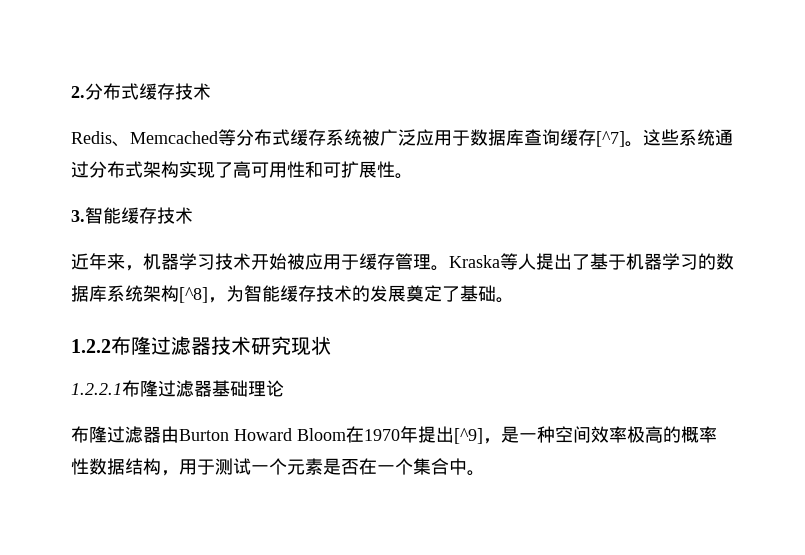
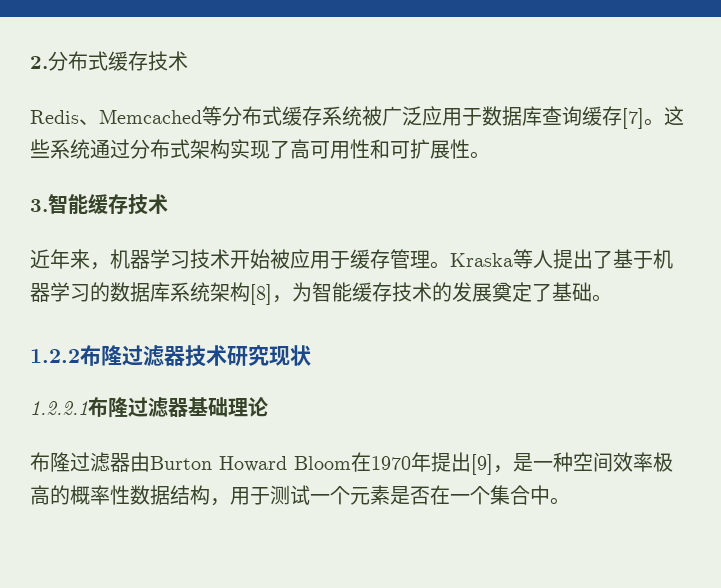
[596,131,625,147] [^7] -> [622,108,644,129] [7]
[179,287,208,303] [^8] -> [250,284,272,305] [8]
[454,428,483,444] [^9] -> [471,454,493,475] [9]

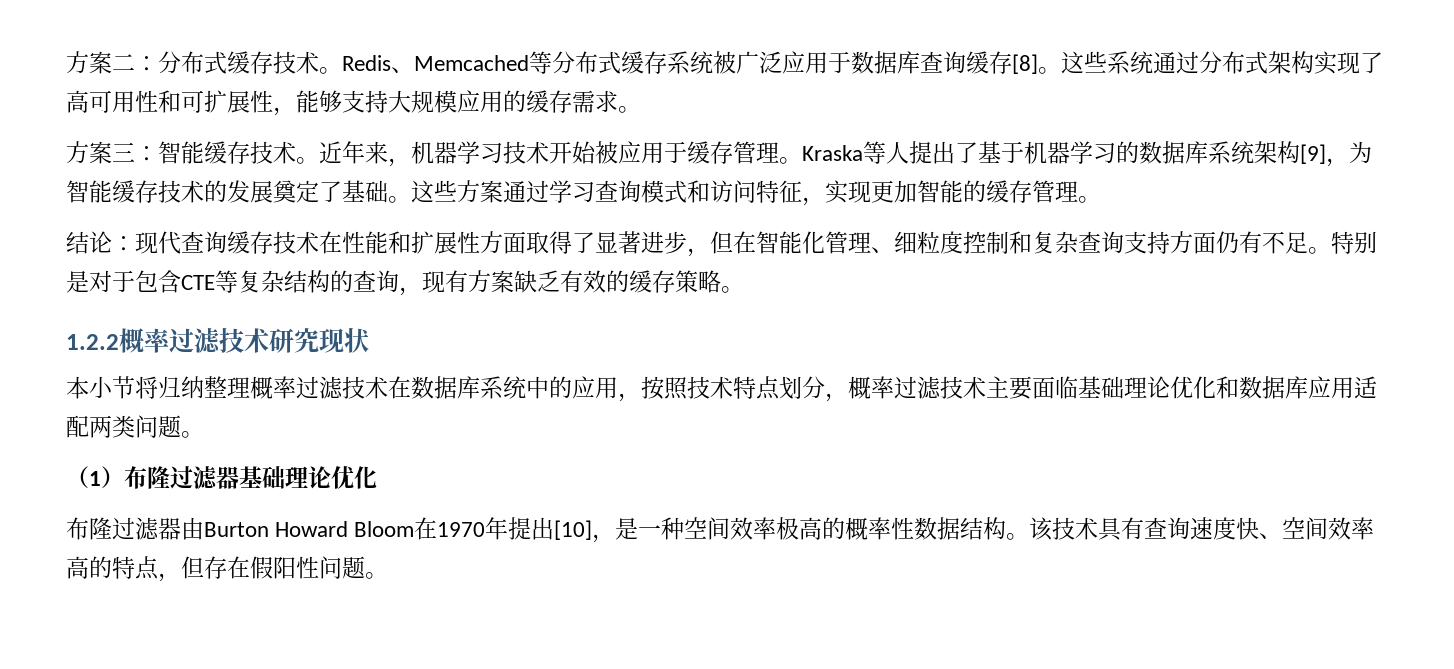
[30,56,48,69] 2. -> [66,51,158,74] 方案二：
(188, 61) // -> [319,67,342,74] 。
[622,108,644,129] [7] -> [1012,54,1038,74] [8]
[470,151,490,159] [30,194,168,215] 。 // 3.智能缓存技术 // -> [273,90,641,116] [66,141,319,164] ，能够支持大规模应用的缓存需求。 // 方案三：智能缓存技术。
[250,284,272,305] [8] -> [1300,144,1326,164] [9]
(612, 298) none -> [411,180,1101,206] [66,231,1377,257] [66,270,744,296] 这些方案通过学习查询模式和访问特征，实现更加智能的缓存管理。 // 结论：现代查询缓存技术在性能和扩展性方面取得了显著进步，但在智能化管理、细粒度控制和复杂查询支持方面仍有不足。特别是对于包含CTE等复杂结构的查询，现有方案缺乏有效的缓存策略。
[80,345,185,367] 布隆过滤器 -> [119,328,221,354] 概率过滤
[30,401,88,415] 1.2.2.1 -> [66,376,1377,402] [66,415,204,438] [66,466,124,488] 本小节将归纳整理概率过滤技术在数据库系统中的应用，按照技术特点划分，概率过滤技术主要面临基础理论优化和数据库应用适配两类问题。 // （1）
(268, 407) none -> [331,466,377,489] 优化
[471,454,493,475] [9] -> [554,520,593,540] [10]
[210,485,550,506] ，用于测试一个元素是否在一个集合中 -> [1006,517,1375,541] [66,556,365,582] 。该技术具有查询速度快、空间效率高的特点，但存在假阳性问题

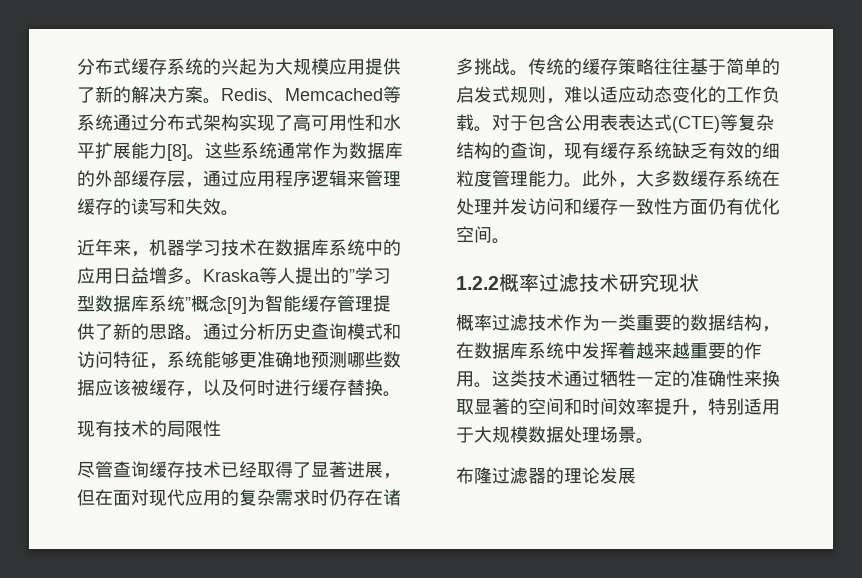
[66,51,1107,74] 方案二：分布式缓存技术。Redis、Memcached等分布式缓存系统被广泛应用于数据库查询缓存[8]。这些 -> [77,58,401,75] [77,86,401,104] 分布式缓存系统的兴起为大规模应用提供了新的解决方案。Redis、Memcached等
[181,90,641,116] [66,141,319,164] 可扩展性，能够支持大规模应用的缓存需求。 // 方案三：智能缓存技术。 -> [383,114,401,131] [77,142,403,161] [77,170,401,188] [77,198,239,216] 水平扩展能力[8]。这些系统通常作为数据库的外部缓存层，通过应用程序逻辑来管理缓存的读写和失效。 //
[549,141,1372,167] [66,180,595,203] 开始被应用于缓存管理。Kraska等人提出了基于机器学习的数据库系统架构[9]，为智能缓存技术的发展奠定了基础。这些方案通过学习 -> [257,239,401,256] [77,267,391,285] [77,295,391,314] [77,323,311,341] 在数据库系统中的应用日益增多。Kraska等人提出的”学习型数据库系统”概念[9]为智能缓存管理提供了新的思路。通过分析历史
[825,180,1101,204] [66,231,1377,257] [66,270,215,293] 实现更加智能的缓存管理。 // 结论：现代查询缓存技术在性能和扩展性方面取得了显著进步，但在智能化管理、细粒度控制和复杂查询支持方面仍有不足。特别是对于包含CTE -> [167,351,401,368] [77,379,401,397] [77,420,221,437] [77,461,401,479] [77,489,401,506] [456,58,780,76] [456,86,780,104] [456,114,720,133] 系统能够更准确地预测哪些数据应该被缓存，以及何时进行缓存替换。 // 现有技术的局限性 // 尽管查询缓存技术已经取得了显著进展，但在面对现代应用的复杂需求时仍存在诸多挑战。传统的缓存策略往往基于简单的启发式规则，难以适应动态变化的工作负载。对于包含公用表表达式(CTE)
[468,270,514,293] 方案 -> [600,142,672,159] 缓存系统
[629,270,721,293] 缓存策略 -> [762,142,780,159] [456,170,780,188] [456,198,780,215] [456,226,492,243] 细粒度管理能力。此外，大多数缓存系统在处理并发访问和缓存一致性方面仍有优化空间
[66,376,1377,402] [66,415,204,438] [66,466,377,490] [66,517,1375,543] [66,556,388,582] 本小节将归纳整理概率过滤技术在数据库系统中的应用，按照技术特点划分，概率过滤技术主要面临基础理论优化和数据库应用适配两类问题。 // （1）布隆过滤器基础理论优化 // 布隆过滤器由Burton Howard Bloom在1970年提出[10]，是一种空间效率极高的概率性数据结构。该技术具有查询速度快、空间效率高的特点，但存在假阳性问题。 -> [456,314,780,332] [456,342,762,359] [456,370,780,388] [456,398,780,416] [456,426,654,444] [456,467,636,484] 概率过滤技术作为一类重要的数据结构，在数据库系统中发挥着越来越重要的作用。这类技术通过牺牲一定的准确性来换取显著的空间和时间效率提升，特别适用于大规模数据处理场景。 // 布隆过滤器的理论发展

